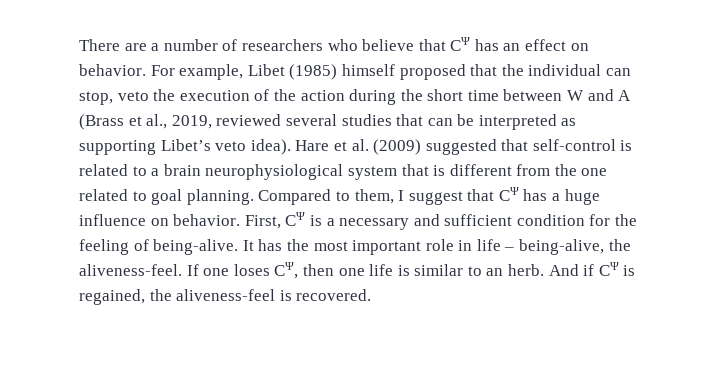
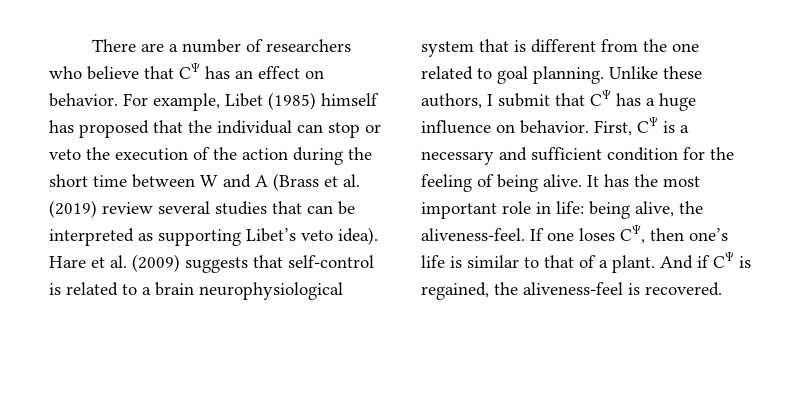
(395, 70) none -> [49,120,74,133] has
[79,91,113,105] stop, -> [328,122,381,138] stop or
[146,114,282,129] al., 2019, reviewed -> [343,174,360,187] [49,200,153,218] al. (2019) review
[425,139,497,155] suggested -> [185,257,248,273] suggests
[258,189,463,205] Compared to them, I suggest -> [609,66,702,79] [421,93,550,109] Unlike these authors, I submit
[153,239,239,255] being-alive. -> [497,174,582,192] being alive.
[476,239,605,255] life – being-alive, -> [556,201,674,219] life: being alive,
[338,268,365,276] one -> [689,228,728,241] one’s
[486,264,545,276] an herb. -> [544,255,655,273] that of a plant.

